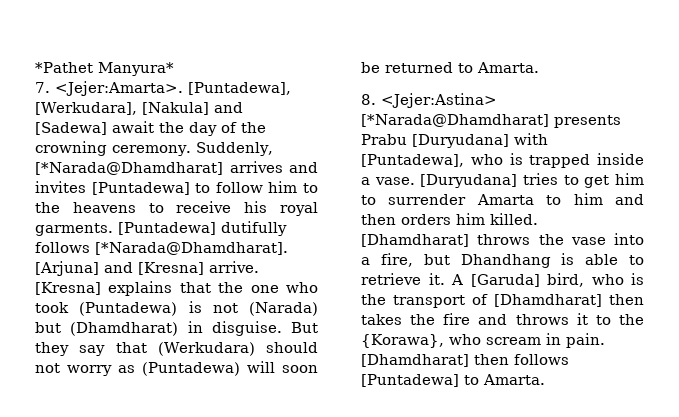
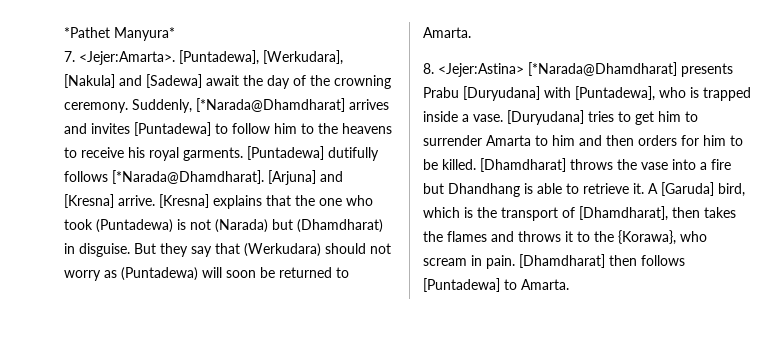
[456,213,485,225] him -> [681,135,743,146] [423,159,438,170] for him to be
[380,253,413,267] fire, -> [711,159,731,170] fire
[591,274,624,285] who -> [423,207,460,218] which
[494,294,602,307] [Dhamdharat] -> [579,206,668,221] [Dhamdharat],
[443,313,471,325] fire -> [447,231,487,242] flames

